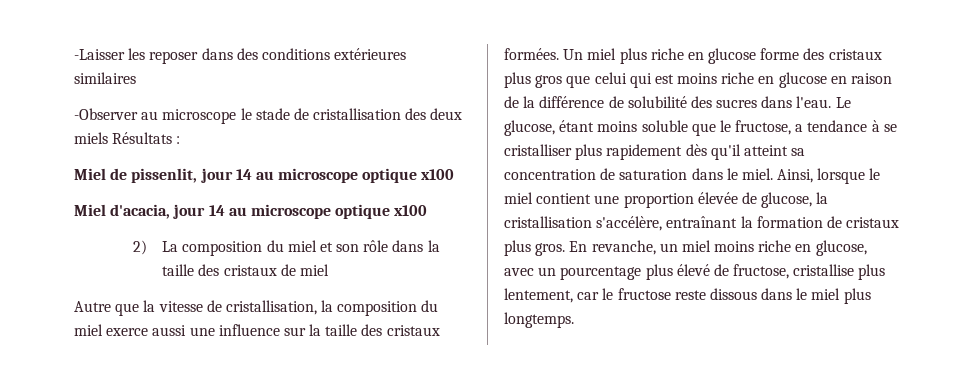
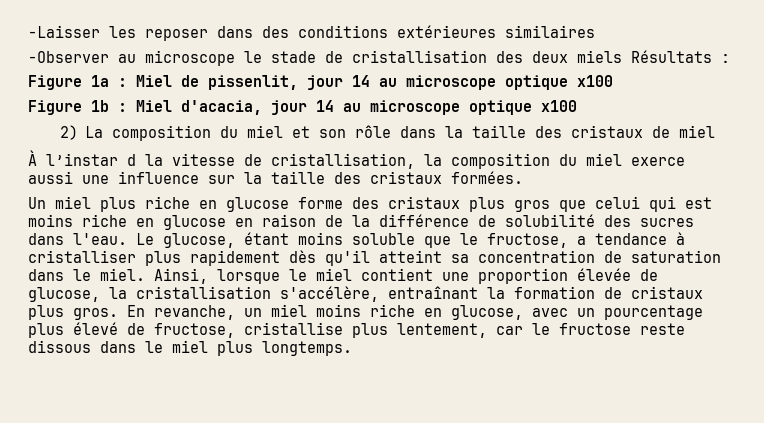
(181, 140) none -> [28,75,127,90] Figure 1a :
(455, 174) none -> [28,100,127,115] Figure 1b :
[74,301,140,316] Autre que -> [28,150,136,166] À l’instar d
(559, 54) none -> (523, 177) //
[883,124,897,132] se -> (685, 238) none

